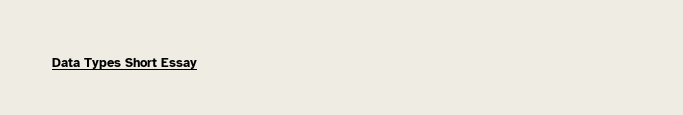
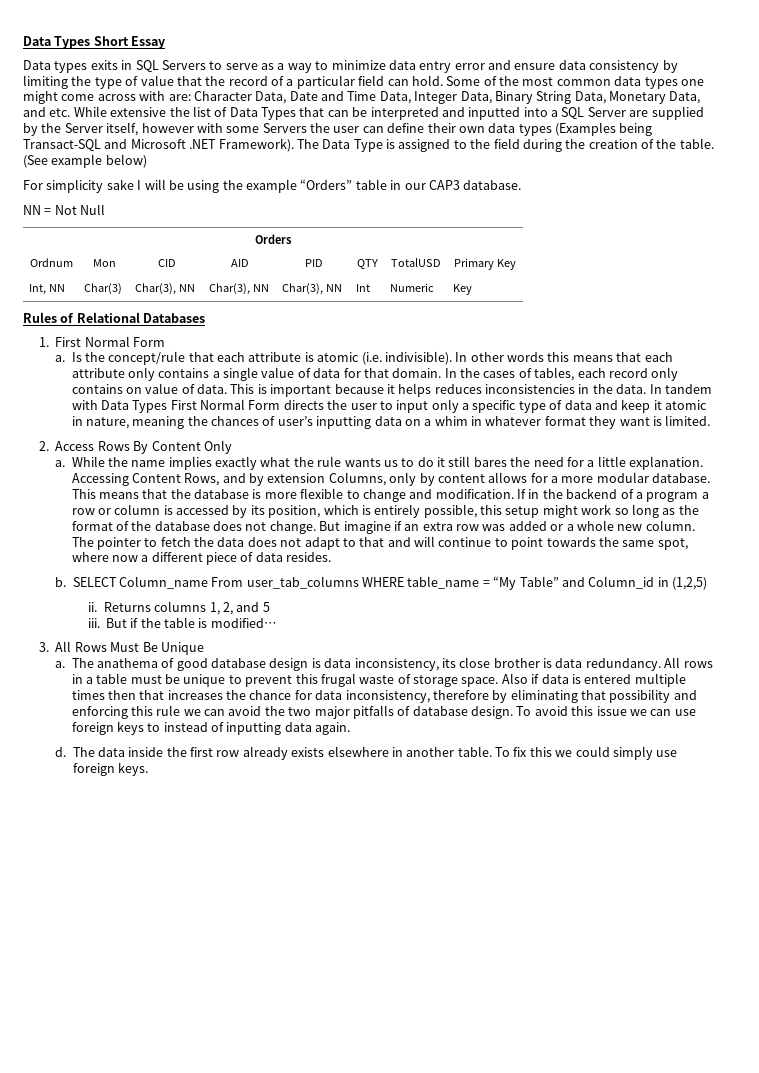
(197, 63) none -> [23,60,678,73] [23,75,704,89] [23,91,701,104] [23,106,704,120] [23,122,653,136] [23,138,714,152] [23,154,147,168] [23,179,522,193] [23,204,106,215] [255,234,292,244] [29,258,73,267] [92,259,116,267] [157,259,176,267] [231,259,249,267] [304,259,323,267] [357,259,378,269] [391,258,441,267] [454,258,516,270] [28,284,65,295] [83,283,122,295] [134,283,195,295] [208,283,269,295] [281,283,342,295] [355,284,370,292] [389,283,434,292] [452,284,472,295] [23,312,206,323] [39,336,166,347] [55,351,673,365] [71,367,679,381] [71,383,712,397] [71,399,708,413] [71,415,711,429] [39,440,232,454] [55,456,704,470] [71,472,711,486] [71,488,709,502] [71,504,699,518] [71,520,695,534] [71,536,688,550] [71,552,332,565] [55,576,708,590] [87,601,270,615] [87,617,277,628] [39,641,204,655] [55,657,713,671] [71,673,686,687] [71,689,697,703] [71,705,696,719] [71,721,351,735] [55,746,678,760] [72,762,148,776] // Data types exits in SQL Servers to serve as a way to minimize data entry error and ensure data consistency by limiting the type of value that the record of a particular field can hold. Some of the most common data types one might come across with are: Character Data, Date and Time Data, Integer Data, Binary String Data, Monetary Data, and etc. While extensive the list of Data Types that can be interpreted and inputted into a SQL Server are supplied by the Server itself, however with some Servers the user can define their own data types (Examples being Transact-SQL and Microsoft .NET Framework). The Data Type is assigned to the field during the creation of the table. (See example below) // For simplicity sake I will be using the example “Orders” table in our CAP3 database. // NN = Not Null // Orders // Ordnum | Mon | CID | AID | PID | QTY | TotalUSD | Primary Key // Int, NN | Char(3) | Char(3), NN | Char(3), NN | Char(3), NN | Int | Numeric | Key // Rules of Relational Databases // 1. First Normal Form // a. Is the concept/rule that each attribute is atomic (i.e. indivisible). In other words this means that each attribute only contains a single value of data for that domain. In the cases of tables, each record only contains on value of data. This is important because it helps reduces inconsistencies in the data. In tandem with Data Types First Normal Form directs the user to input only a specific type of data and keep it atomic in nature, meaning the chances of user’s inputting data on a whim in whatever format they want is limited. // 2. Access Rows By Content Only // a. While the name implies exactly what the rule wants us to do it still bares the need for a little explanation. Accessing Content Rows, and by extension Columns, only by content allows for a more modular database. This means that the database is more flexible to change and modification. If in the backend of a program a row or column is accessed by its position, which is entirely possible, this setup might work so long as the format of the database does not change. But imagine if an extra row was added or a whole new column. The pointer to fetch the data does not adapt to that and will continue to point towards the same spot, where now a different piece of data resides. // b. SELECT Column_name From user_tab_columns WHERE table_name = “My Table” and Column_id in (1,2,5) // ii. Returns columns 1, 2, and 5 // iii. But if the table is modified… // 3. All Rows Must Be Unique // a. The anathema of good database design is data inconsistency, its close brother is data redundancy. All rows in a table must be unique to prevent this frugal waste of storage space. Also if data is entered multiple times then that increases the chance for data inconsistency, therefore by eliminating that possibility and enforcing this rule we can avoid the two major pitfalls of database design. To avoid this issue we can use foreign keys to instead of inputting data again. // d. The data inside the first row already exists elsewhere in another table. To fix this we could simply use foreign keys.

